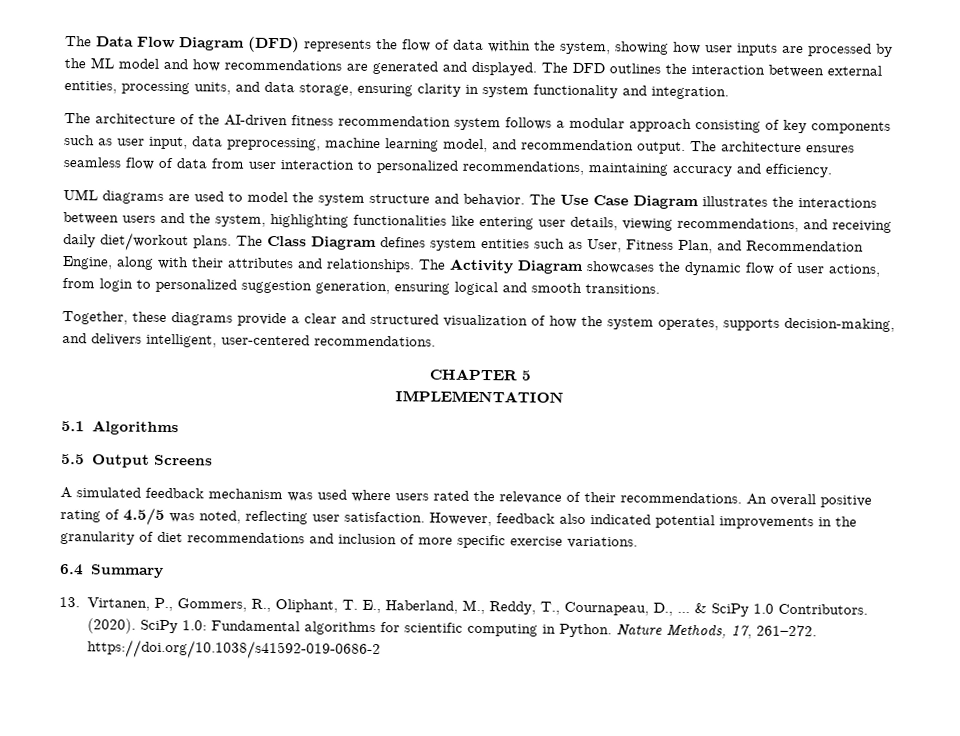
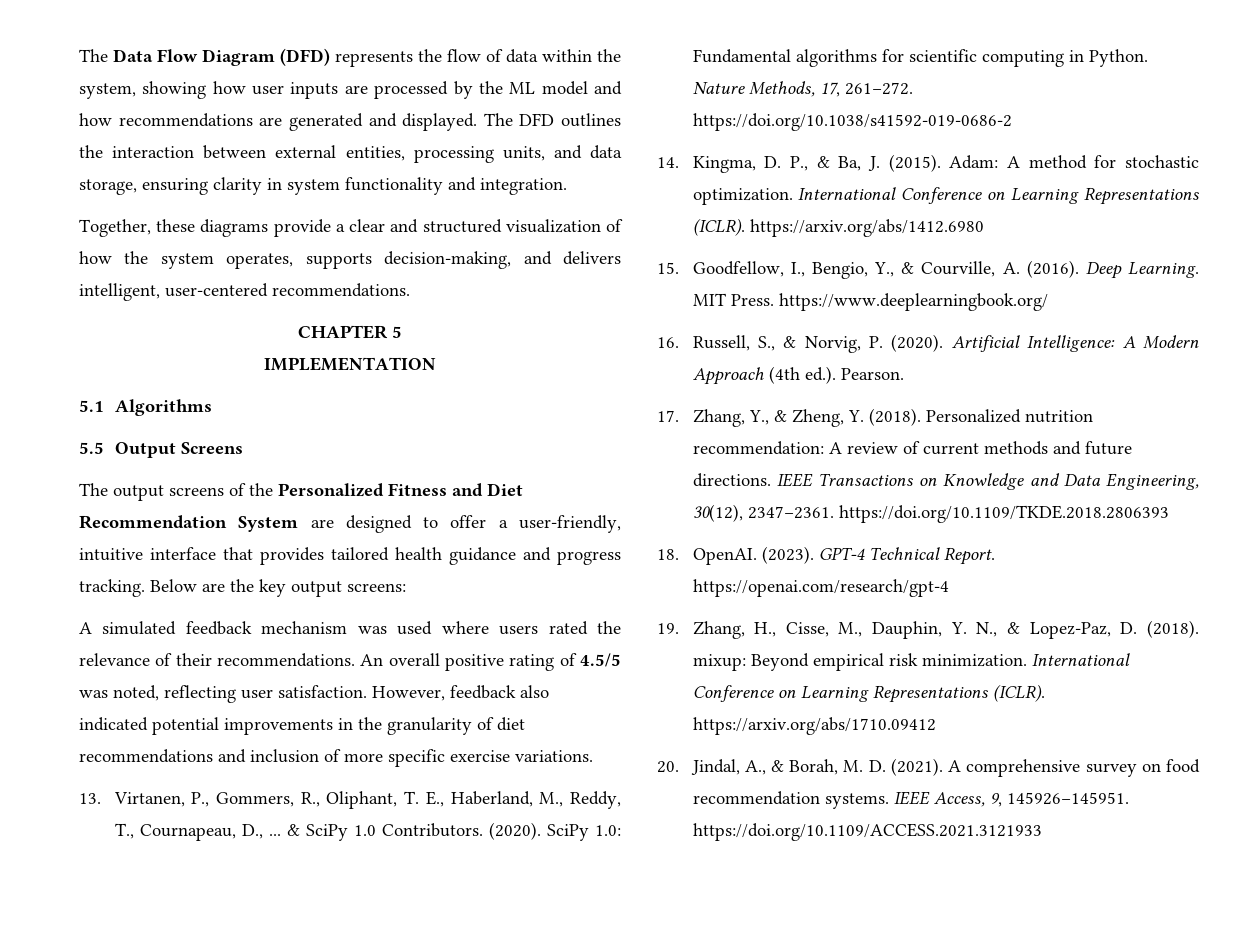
[64,112,891,134] [64,134,855,154] [63,156,832,178] [63,188,877,210] [63,211,892,233] [63,232,864,254] [62,255,881,277] [62,277,660,296] // The architecture of the AI-driven fitness recommendation system follows a modular approach consisting of key components such as user input, data preprocessing, machine learning model, and recommendation output. The architecture ensures seamless flow of data from user interaction to personalized recommendations, maintaining accuracy and efficiency. // UML diagrams are used to model the system structure and behavior. The Use Case Diagram illustrates the interactions between users and the system, highlighting functionalities like entering user details, viewing recommendations, and receiving daily diet/workout plans. The Class Diagram defines system entities such as User, Fitness Plan, and Recommendation Engine, along with their attributes and relationships. The Activity Diagram showcases the dynamic flow of user actions, from login to personalized suggestion generation, ensuring logical and smooth transitions. -> (567, 186) none
(213, 460) none -> [79,483,523,501] [79,515,621,533] [79,547,621,565] [79,579,406,597] // The output screens of the Personalized Fitness and Diet Recommendation System are designed to offer a user-friendly, intuitive interface that provides tailored health guidance and progress tracking. Below are the key output screens:
[59,563,164,578] // 6.4 Summary -> (593, 756) none
(381, 650) none -> [657,154,1199,173] [692,187,1199,205] [692,218,984,237] [657,260,1199,279] [692,293,1048,311] [657,334,1199,353] [692,366,904,385] [657,408,1093,427] [692,441,1132,455] [692,473,1199,490] [692,504,1169,523] [657,546,995,565] [692,579,949,597] [657,620,1199,639] [692,653,1130,671] [692,684,1045,703] [692,717,936,735] [657,758,1200,777] [692,791,1129,809] [692,823,1042,841] // 14. Kingma, D. P., & Ba, J. (2015). Adam: A method for stochastic optimization. International Conference on Learning Representations (ICLR). https://arxiv.org/abs/1412.6980 // 15. Goodfellow, I., Bengio, Y., & Courville, A. (2016). Deep Learning. MIT Press. https://www.deeplearningbook.org/ // 16. Russell, S., & Norvig, P. (2020). Artificial Intelligence: A Modern Approach (4th ed.). Pearson. // 17. Zhang, Y., & Zheng, Y. (2018). Personalized nutrition recommendation: A review of current methods and future directions. IEEE Transactions on Knowledge and Data Engineering, 30(12), 2347–2361. https://doi.org/10.1109/TKDE.2018.2806393 // 18. OpenAI. (2023). GPT-4 Technical Report. https://openai.com/research/gpt-4 // 19. Zhang, H., Cisse, M., Dauphin, Y. N., & Lopez-Paz, D. (2018). mixup: Beyond empirical risk minimization. International Conference on Learning Representations (ICLR). https://arxiv.org/abs/1710.09412 // 20. Jindal, A., & Borah, M. D. (2021). A comprehensive survey on food recommendation systems. IEEE Access, 9, 145926–145951. https://doi.org/10.1109/ACCESS.2021.3121933

